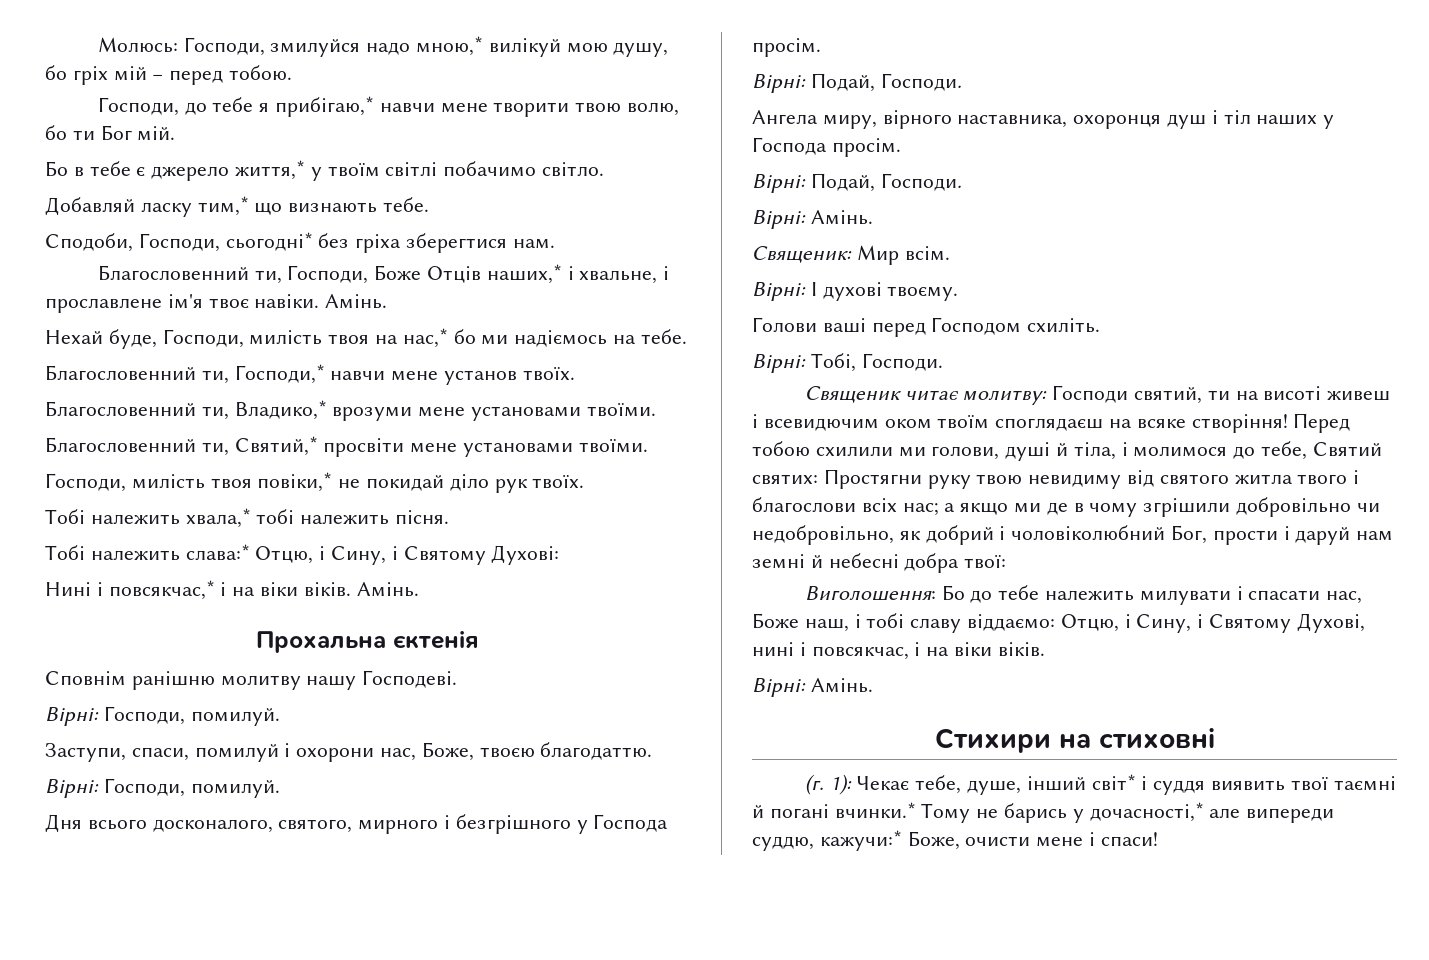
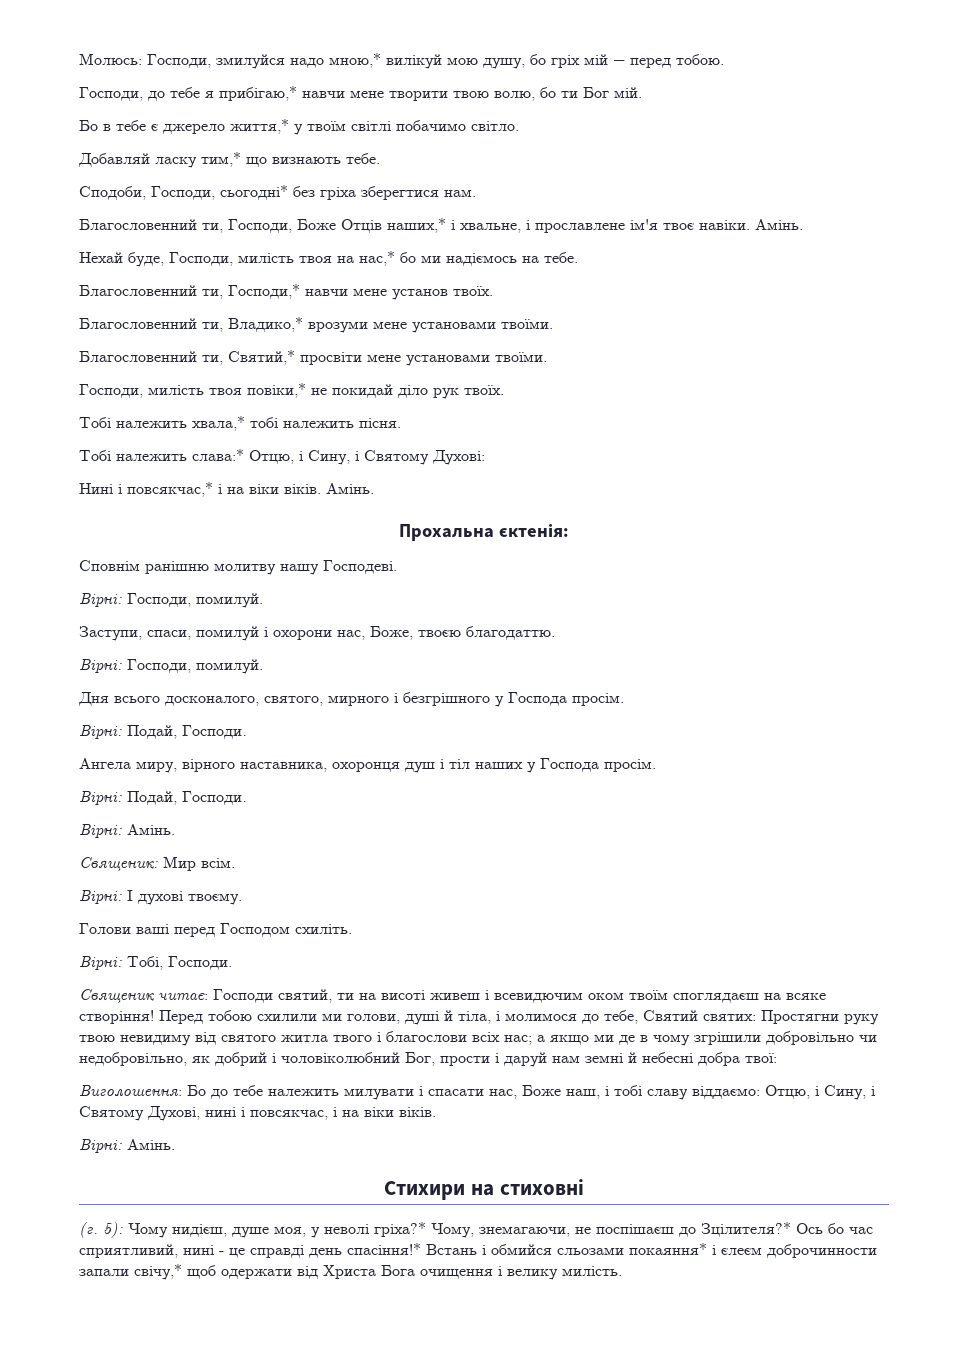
[393,631,479,650] єктенія -> [498,524,569,537] єктенія:
[904,390,1048,405] читає молитву: -> [158,993,208,1000] читає:
[829,774,1396,795] [752,802,1335,823] [752,830,1158,851] 1): Чекає тебе, душе, інший світ* і суддя виявить твої таємні й погані вчинки.* Тому не барись у дочасності,* але випереди суддю, кажучи:* Боже, очисти мене і спаси! -> [103,1222,873,1238] [79,1243,877,1258] [79,1264,622,1280] 5): Чому нидієш, душе моя, у неволі гріха?* Чому, знемагаючи, не поспішаєш до Зцілителя?* Ось бо час сприятливий, нині - це справді день спасіння!* Встань і обмийся сльозами покаяння* і єлеєм доброчинности запали свічу,* щоб одержати від Христа Бога очищення і велику милість.

